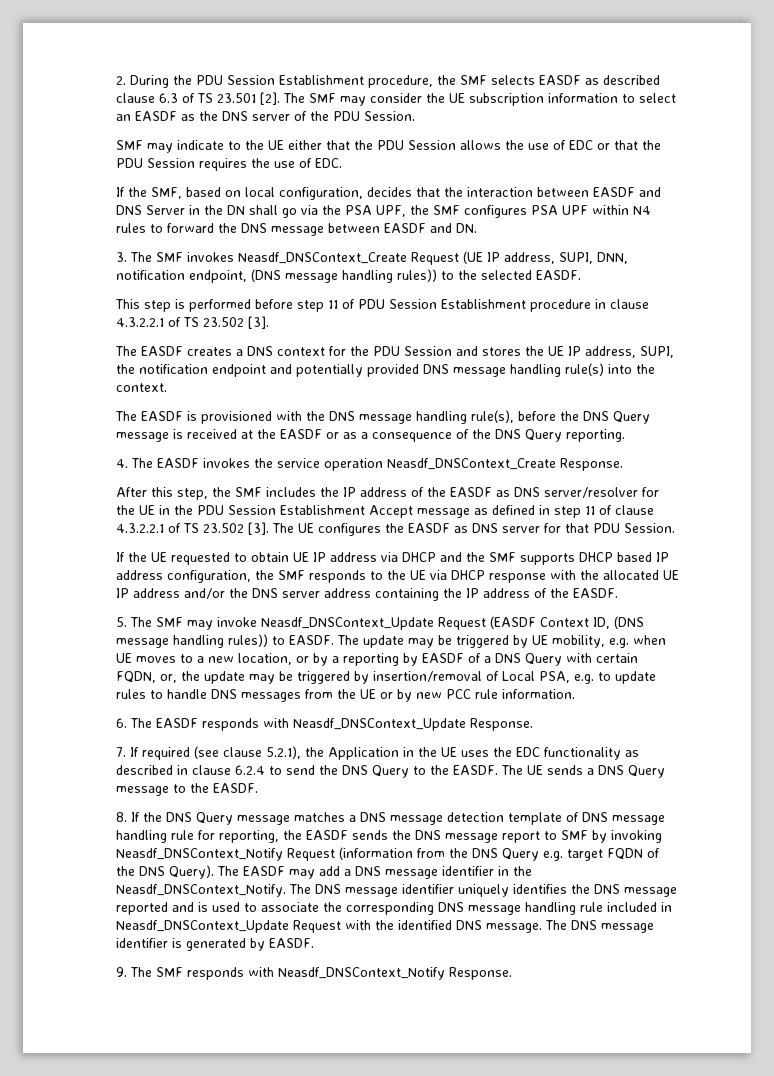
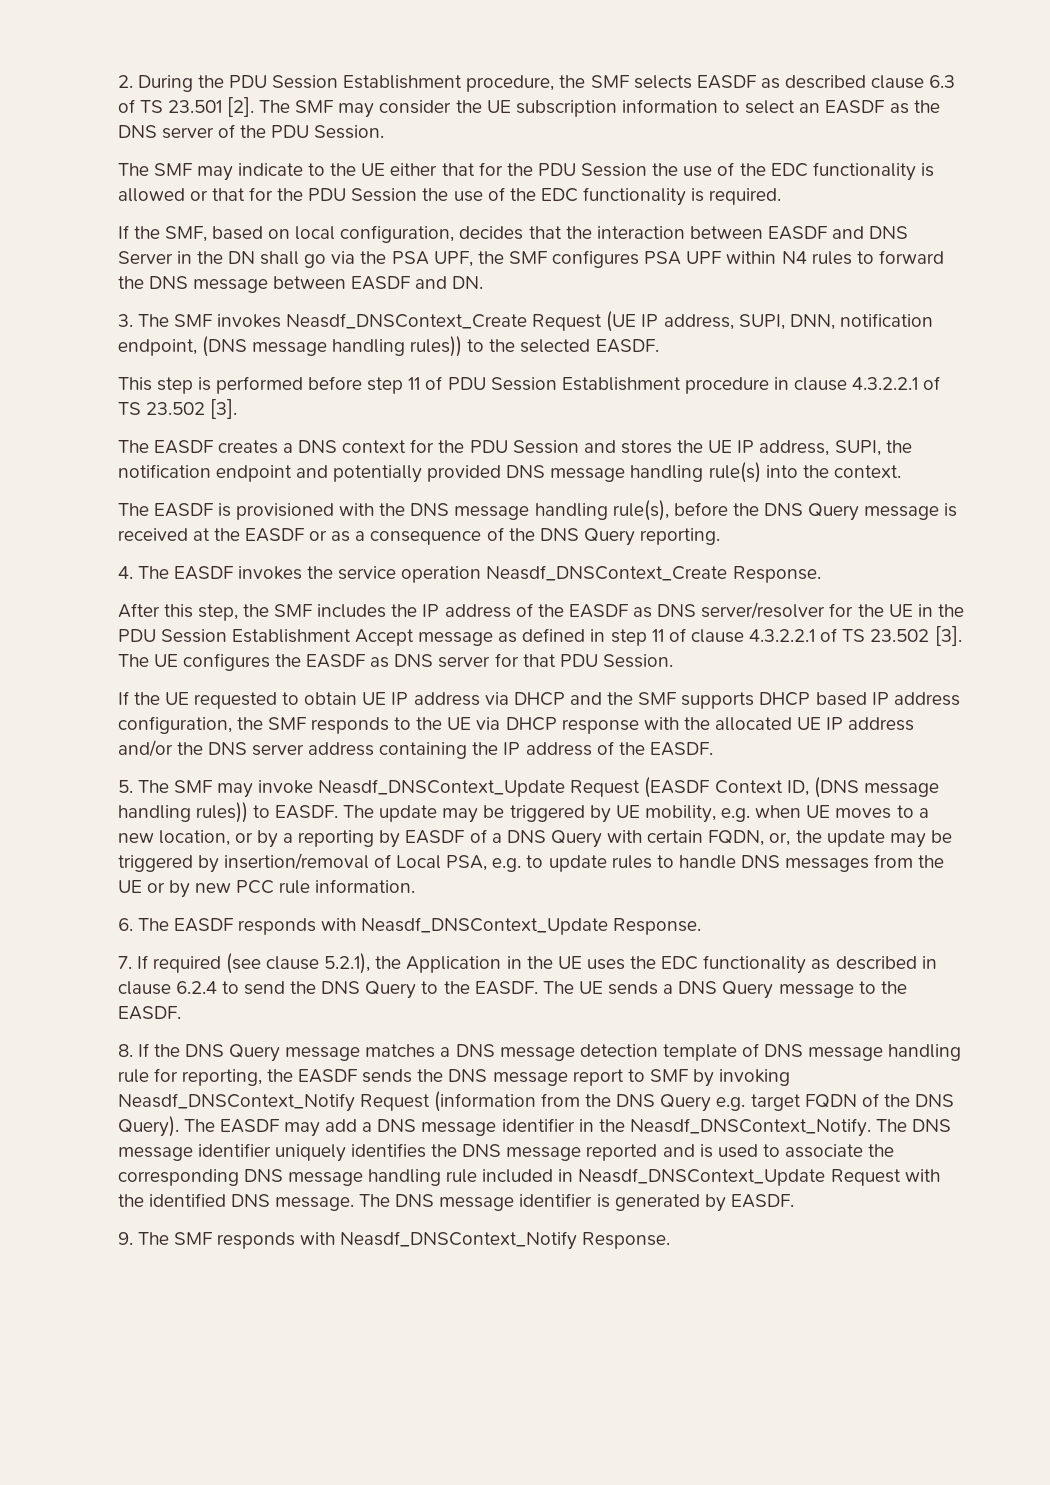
(415, 116) none -> [117,163,149,176] The
[353,140,593,150] the PDU Session allows the use of EDC -> [478,162,934,181] [117,188,185,202] for the PDU Session the use of the EDC functionality is allowed
[641,140,661,150] [115,158,342,171] the PDU Session requires the use of EDC. -> [248,187,782,206] for the PDU Session the use of the EDC functionality is required.

